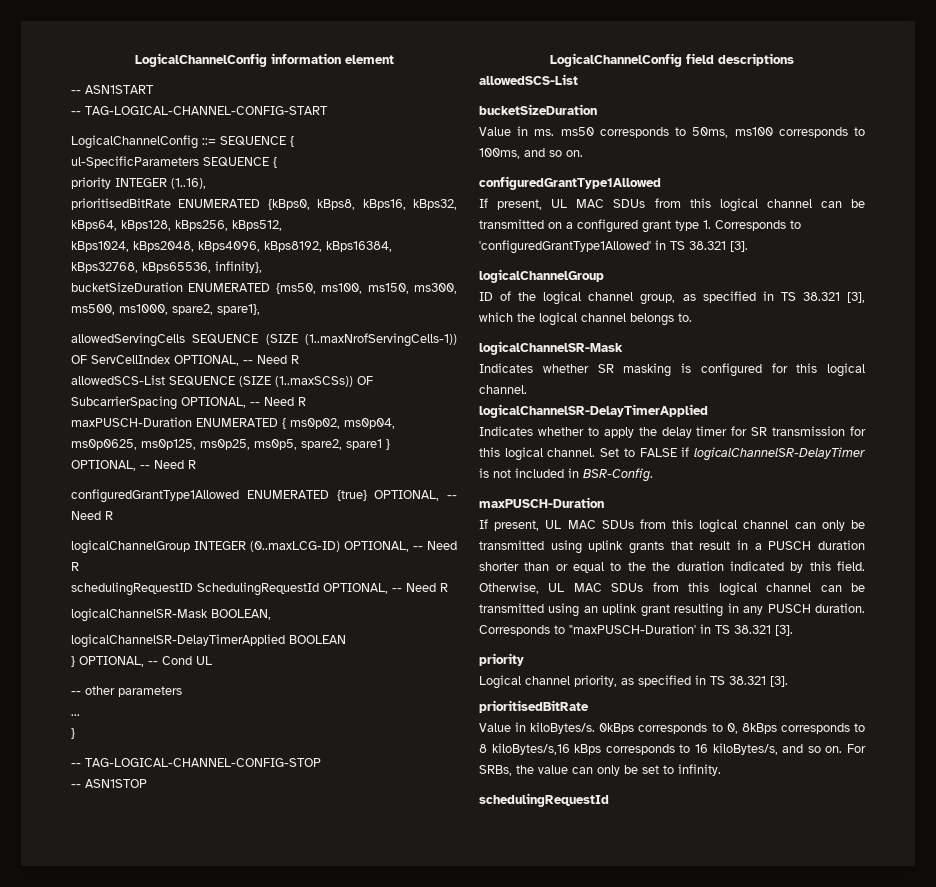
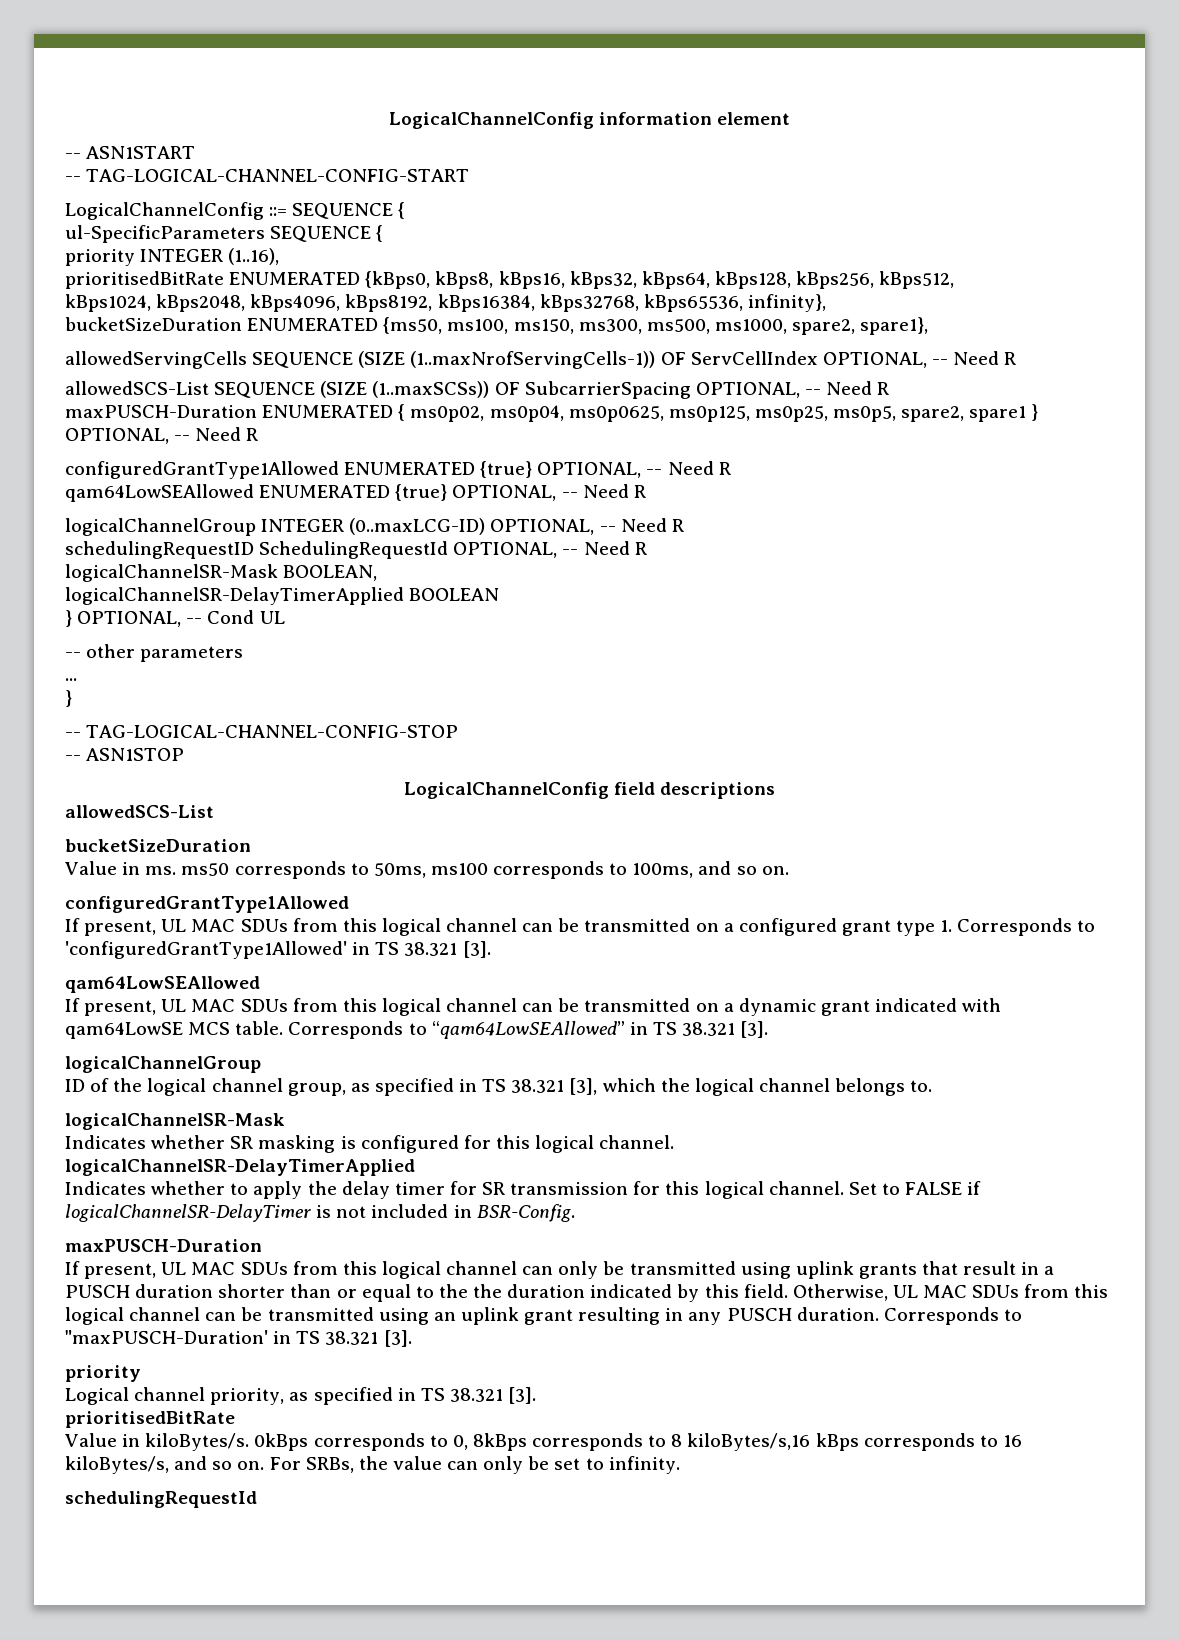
(113, 515) none -> [65,484,646,502] // qam64LowSEAllowed ENUMERATED {true} OPTIONAL, -- Need R
(748, 246) none -> [65,976,260,993] [65,998,1002,1016] [65,1021,769,1039] // qam64LowSEAllowed // If present, UL MAC SDUs from this logical channel can be transmitted on a dynamic grant indicated with qam64LowSE MCS table. Corresponds to “qam64LowSEAllowed” in TS 38.321 [3].

